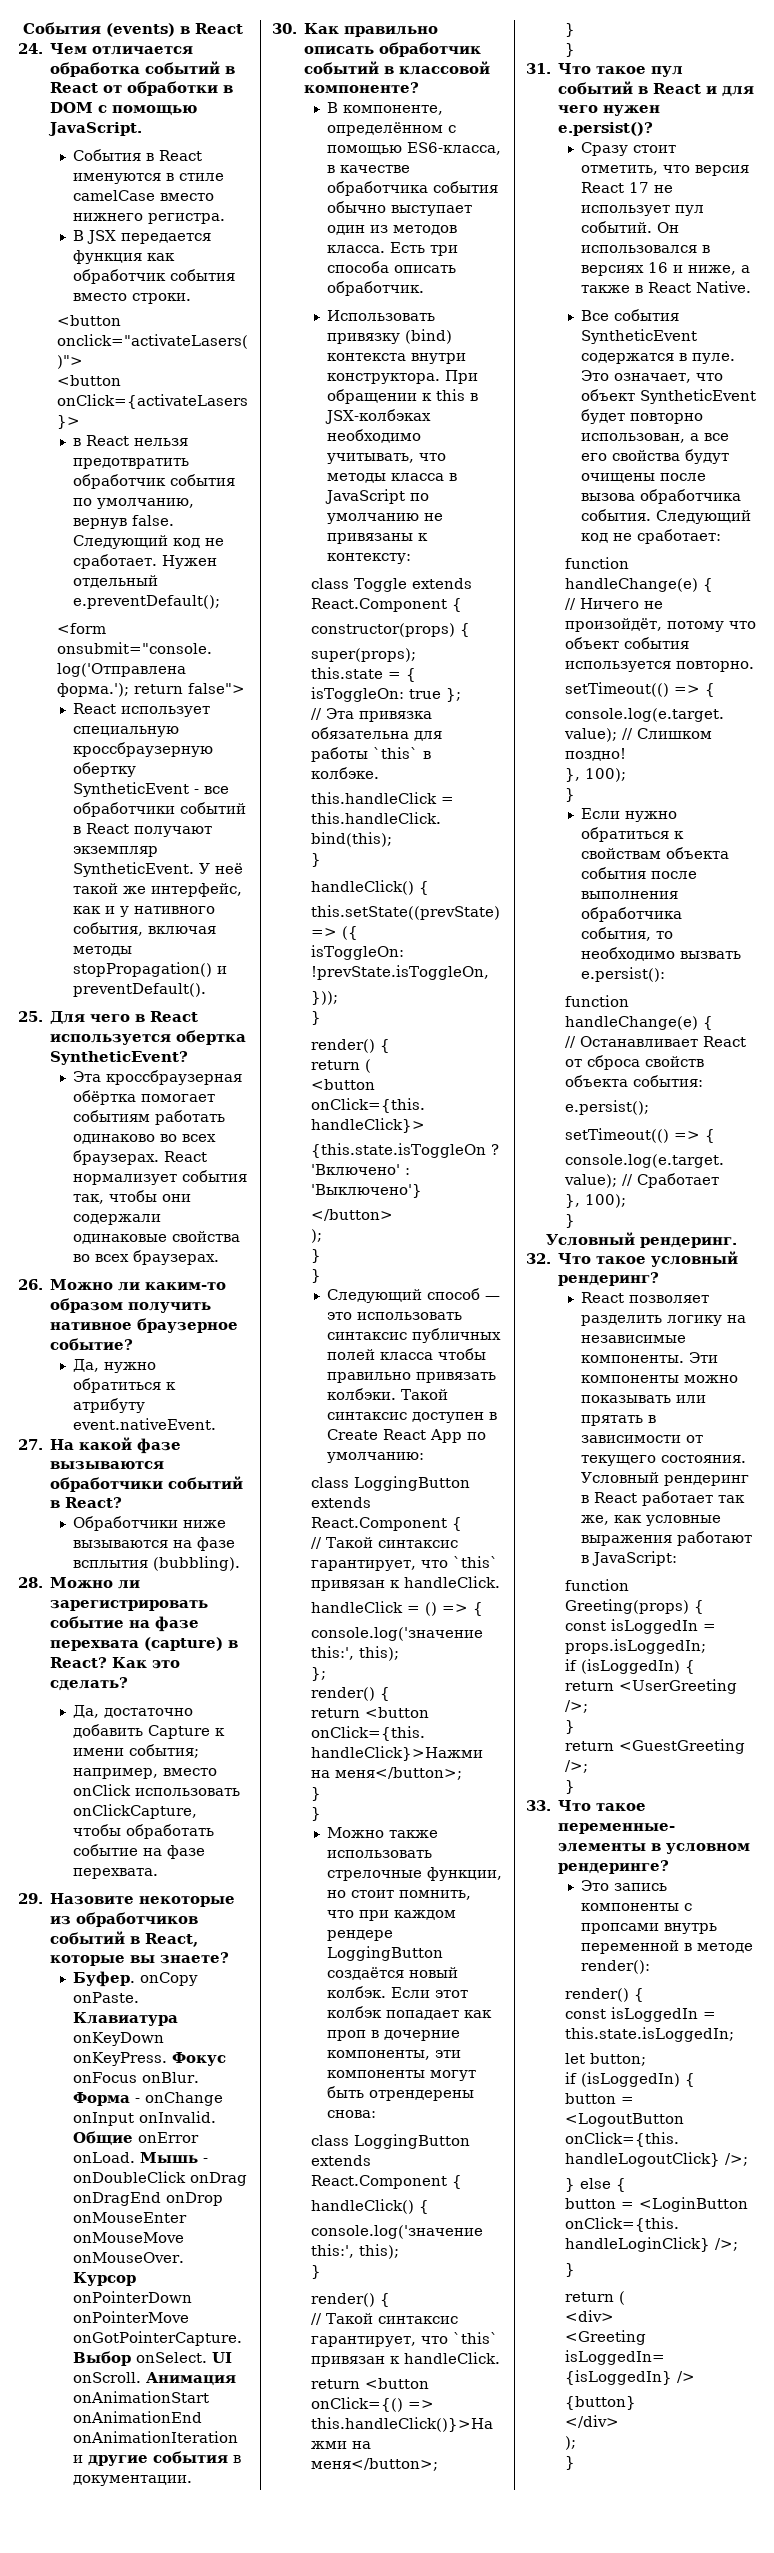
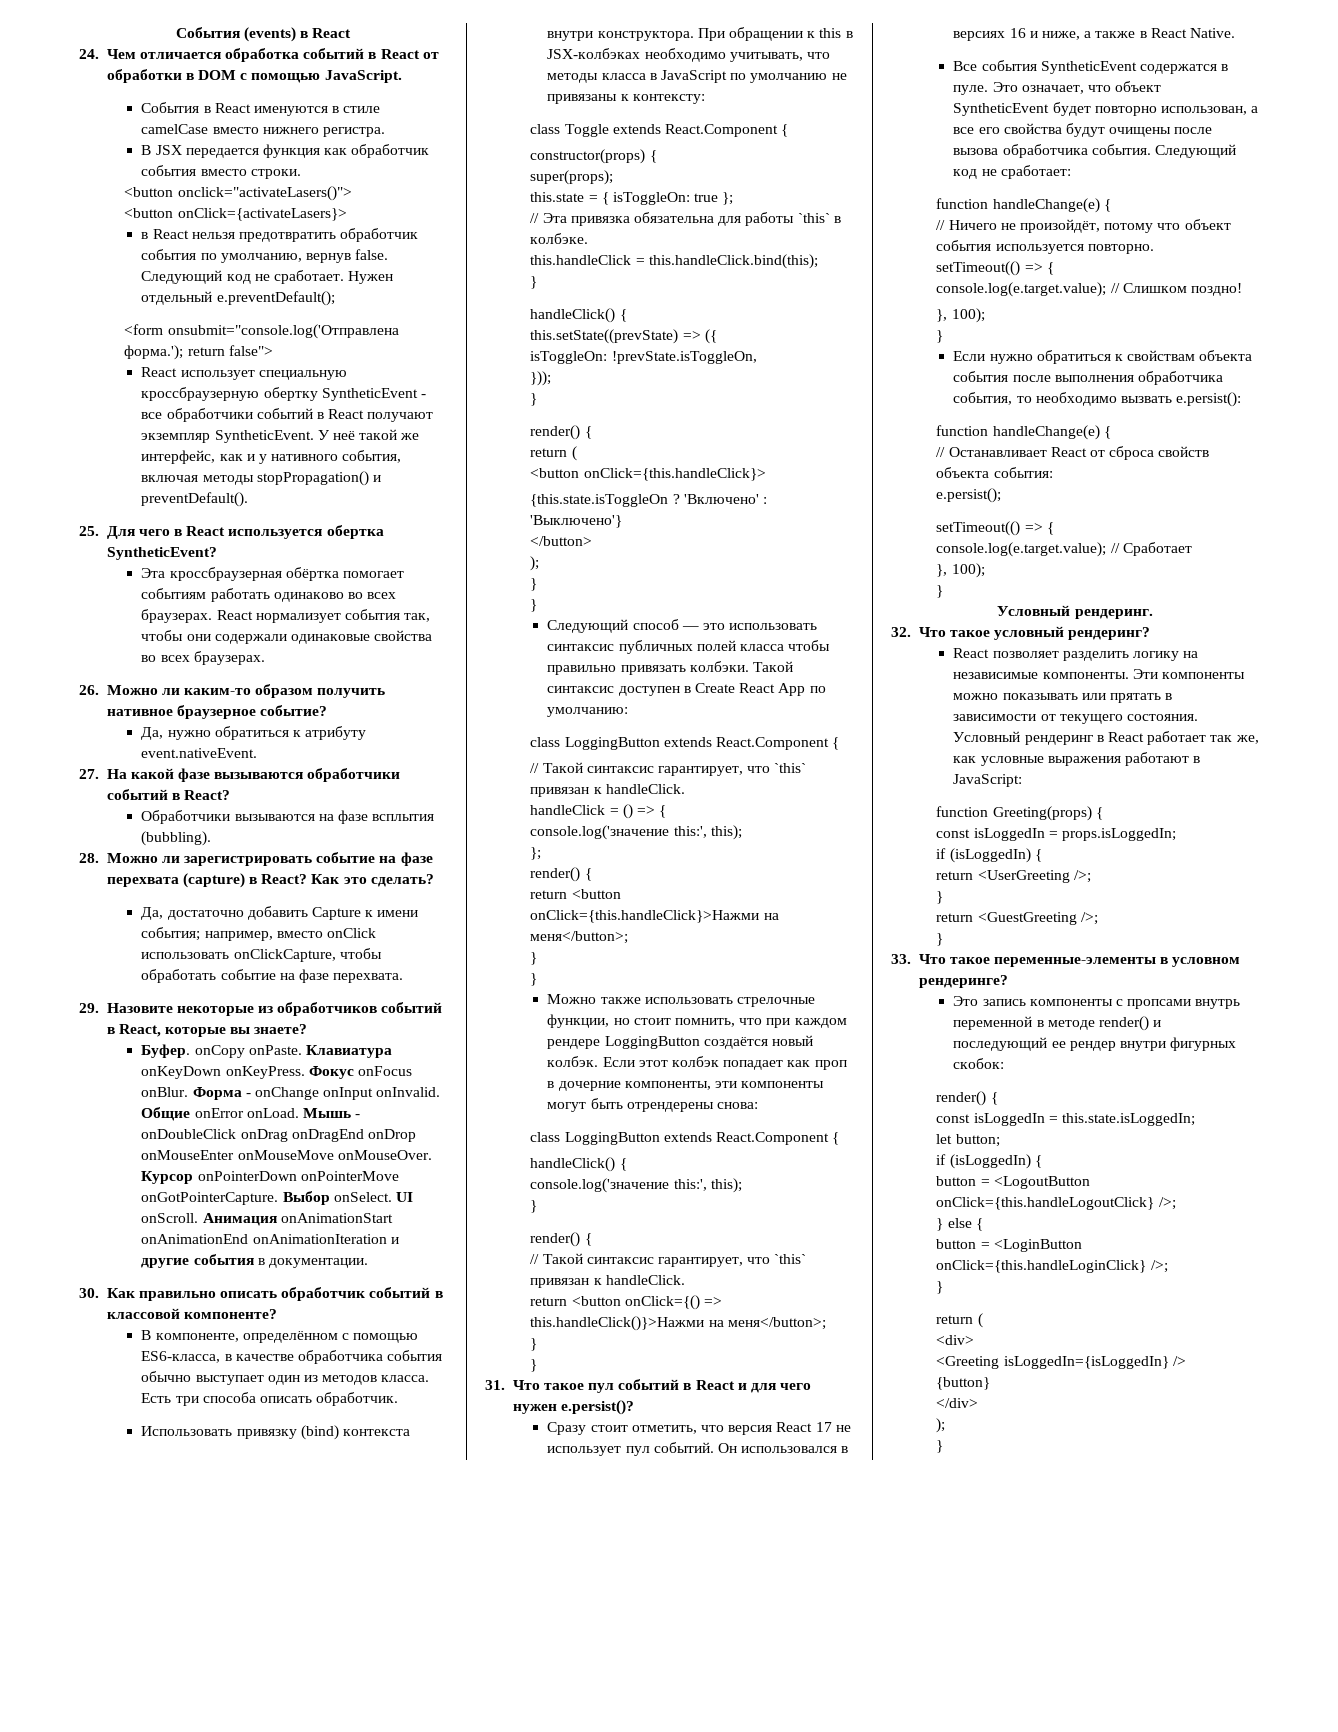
[182,1520,226,1528] ниже -> (231, 817) none
[580,1960,650,1974] render(): -> [1098,1016,1162,1031] [953,1037,1237,1051] [953,1058,1005,1069] render() и последующий ее рендер внутри фигурных скобок:

